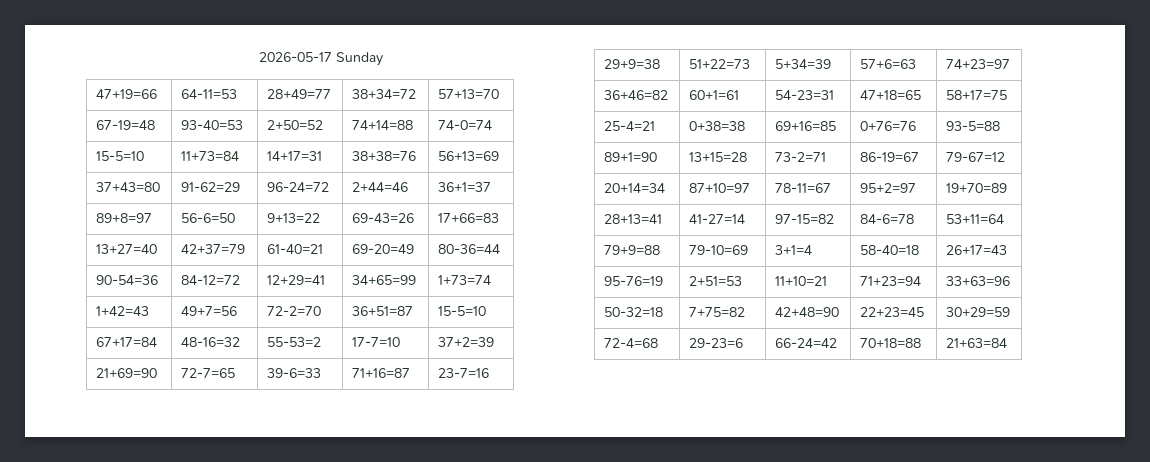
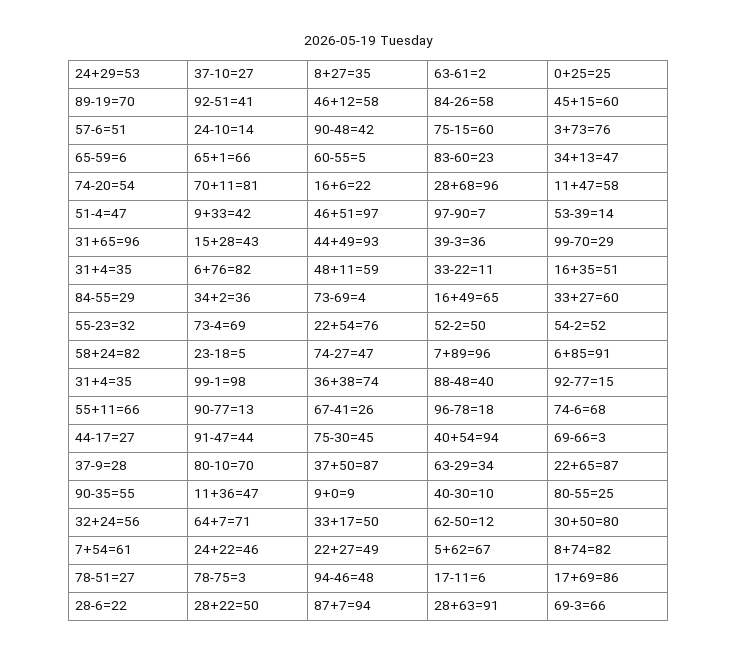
[259,52,383,66] [96,89,158,99] [181,89,238,99] [267,89,332,99] [352,89,417,99] [438,89,500,99] [96,120,156,130] [181,120,244,130] [267,120,324,130] [352,120,414,130] [438,120,493,130] [96,151,145,161] [181,151,240,161] [267,151,323,161] [352,151,417,161] [438,151,500,161] [96,182,161,192] [181,182,241,192] [267,182,330,192] [352,182,409,192] [438,182,492,192] [96,213,153,223] [181,213,236,223] [267,213,321,223] [352,213,415,223] [438,213,500,223] [96,244,158,254] [181,244,246,254] [267,244,324,254] [352,244,415,254] [438,244,501,254] [96,275,159,285] [181,275,241,285] [267,275,326,285] [352,275,417,285] [438,275,492,285] [96,306,150,316] [181,306,238,316] [267,306,322,316] [352,306,414,316] [438,306,487,316] [96,337,158,347] [181,337,241,347] [267,337,322,347] [352,337,401,347] [438,337,495,347] [96,368,158,378] [181,368,236,378] [267,368,322,378] [352,368,411,378] [438,368,490,378] [604,59,661,69] [689,59,751,69] [775,59,832,69] [860,59,917,69] [946,59,1011,69] [604,90,669,100] [689,90,740,100] [775,90,835,100] [860,90,922,100] [946,90,1008,100] [604,121,656,131] [689,121,746,131] [775,121,837,131] [860,121,917,131] [946,121,1001,131] [604,152,658,162] [689,152,748,162] [775,152,827,162] [860,152,920,162] [946,152,1006,162] [604,183,666,193] [689,183,751,193] [775,183,832,193] [860,183,917,193] [946,183,1008,193] [604,214,663,224] [689,214,746,224] [775,214,835,224] [860,214,915,224] [946,214,1005,224] [604,245,661,255] [689,245,749,255] [775,245,813,255] [860,245,920,255] [946,245,1008,255] [604,276,664,286] [689,276,743,286] [775,276,828,286] [860,276,922,286] [946,276,1011,286] [604,307,664,317] [689,307,746,317] [775,307,840,317] [860,307,925,317] [946,307,1011,317] [604,338,659,348] [689,338,744,348] [775,338,838,348] [860,338,922,348] [946,338,1008,348] 2026-05-17 Sunday // 47+19=66 | 64-11=53 | 28+49=77 | 38+34=72 | 57+13=70 // 67-19=48 | 93-40=53 | 2+50=52 | 74+14=88 | 74-0=74 // 15-5=10 | 11+73=84 | 14+17=31 | 38+38=76 | 56+13=69 // 37+43=80 | 91-62=29 | 96-24=72 | 2+44=46 | 36+1=37 // 89+8=97 | 56-6=50 | 9+13=22 | 69-43=26 | 17+66=83 // 13+27=40 | 42+37=79 | 61-40=21 | 69-20=49 | 80-36=44 // 90-54=36 | 84-12=72 | 12+29=41 | 34+65=99 | 1+73=74 // 1+42=43 | 49+7=56 | 72-2=70 | 36+51=87 | 15-5=10 // 67+17=84 | 48-16=32 | 55-53=2 | 17-7=10 | 37+2=39 // 21+69=90 | 72-7=65 | 39-6=33 | 71+16=87 | 23-7=16 // 29+9=38 | 51+22=73 | 5+34=39 | 57+6=63 | 74+23=97 // 36+46=82 | 60+1=61 | 54-23=31 | 47+18=65 | 58+17=75 // 25-4=21 | 0+38=38 | 69+16=85 | 0+76=76 | 93-5=88 // 89+1=90 | 13+15=28 | 73-2=71 | 86-19=67 | 79-67=12 // 20+14=34 | 87+10=97 | 78-11=67 | 95+2=97 | 19+70=89 // 28+13=41 | 41-27=14 | 97-15=82 | 84-6=78 | 53+11=64 // 79+9=88 | 79-10=69 | 3+1=4 | 58-40=18 | 26+17=43 // 95-76=19 | 2+51=53 | 11+10=21 | 71+23=94 | 33+63=96 // 50-32=18 | 7+75=82 | 42+48=90 | 22+23=45 | 30+29=59 // 72-4=68 | 29-23=6 | 66-24=42 | 70+18=88 | 21+63=84 -> [304,35,433,48] [74,69,140,78] [193,69,254,78] [313,69,371,78] [433,69,486,78] [553,69,611,78] [74,97,135,106] [193,97,254,106] [313,97,379,106] [433,97,494,106] [553,97,619,106] [74,125,127,134] [193,125,254,134] [313,125,374,134] [433,125,494,134] [553,125,611,134] [74,153,127,162] [193,153,251,162] [313,153,366,162] [433,153,494,162] [553,153,619,162] [74,181,135,190] [193,181,259,190] [313,181,371,190] [433,181,499,190] [553,181,619,190] [74,209,127,218] [193,209,251,218] [313,209,379,218] [433,209,486,218] [553,209,614,218] [74,237,140,246] [193,237,259,246] [313,237,379,246] [433,237,486,246] [553,237,614,246] [74,265,132,274] [193,265,251,274] [313,265,379,274] [433,265,494,274] [553,265,619,274] [74,293,135,302] [193,293,251,302] [313,293,366,302] [433,293,499,302] [553,293,619,302] [74,321,135,330] [193,321,246,330] [313,321,379,330] [433,321,486,330] [553,321,606,330] [74,349,140,358] [193,349,246,358] [313,349,374,358] [433,349,491,358] [553,349,611,358] [74,377,132,386] [193,377,246,386] [313,377,379,386] [433,377,494,386] [553,377,614,386] [74,405,140,414] [193,405,254,414] [313,405,374,414] [433,405,494,414] [553,405,606,414] [74,433,135,442] [193,433,254,442] [313,433,374,442] [433,433,499,442] [553,433,606,442] [74,461,127,470] [193,461,254,470] [313,461,379,470] [433,461,494,470] [553,461,619,470] [74,489,135,498] [193,489,259,498] [313,489,355,498] [433,489,494,498] [553,489,614,498] [74,517,140,526] [193,517,251,526] [313,517,379,526] [433,517,494,526] [553,517,619,526] [74,545,132,554] [193,545,259,554] [313,545,379,554] [433,545,491,554] [553,545,611,554] [74,573,135,582] [193,573,246,582] [313,573,374,582] [433,573,486,582] [553,573,619,582] [74,601,127,610] [193,601,259,610] [313,601,371,610] [433,601,499,610] [553,601,606,610] 2026-05-19 Tuesday // 24+29=53 | 37-10=27 | 8+27=35 | 63-61=2 | 0+25=25 // 89-19=70 | 92-51=41 | 46+12=58 | 84-26=58 | 45+15=60 // 57-6=51 | 24-10=14 | 90-48=42 | 75-15=60 | 3+73=76 // 65-59=6 | 65+1=66 | 60-55=5 | 83-60=23 | 34+13=47 // 74-20=54 | 70+11=81 | 16+6=22 | 28+68=96 | 11+47=58 // 51-4=47 | 9+33=42 | 46+51=97 | 97-90=7 | 53-39=14 // 31+65=96 | 15+28=43 | 44+49=93 | 39-3=36 | 99-70=29 // 31+4=35 | 6+76=82 | 48+11=59 | 33-22=11 | 16+35=51 // 84-55=29 | 34+2=36 | 73-69=4 | 16+49=65 | 33+27=60 // 55-23=32 | 73-4=69 | 22+54=76 | 52-2=50 | 54-2=52 // 58+24=82 | 23-18=5 | 74-27=47 | 7+89=96 | 6+85=91 // 31+4=35 | 99-1=98 | 36+38=74 | 88-48=40 | 92-77=15 // 55+11=66 | 90-77=13 | 67-41=26 | 96-78=18 | 74-6=68 // 44-17=27 | 91-47=44 | 75-30=45 | 40+54=94 | 69-66=3 // 37-9=28 | 80-10=70 | 37+50=87 | 63-29=34 | 22+65=87 // 90-35=55 | 11+36=47 | 9+0=9 | 40-30=10 | 80-55=25 // 32+24=56 | 64+7=71 | 33+17=50 | 62-50=12 | 30+50=80 // 7+54=61 | 24+22=46 | 22+27=49 | 5+62=67 | 8+74=82 // 78-51=27 | 78-75=3 | 94-46=48 | 17-11=6 | 17+69=86 // 28-6=22 | 28+22=50 | 87+7=94 | 28+63=91 | 69-3=66

